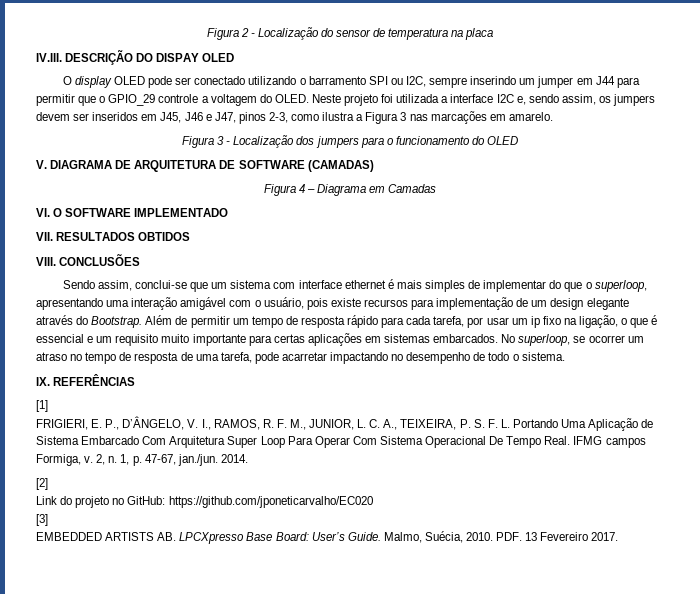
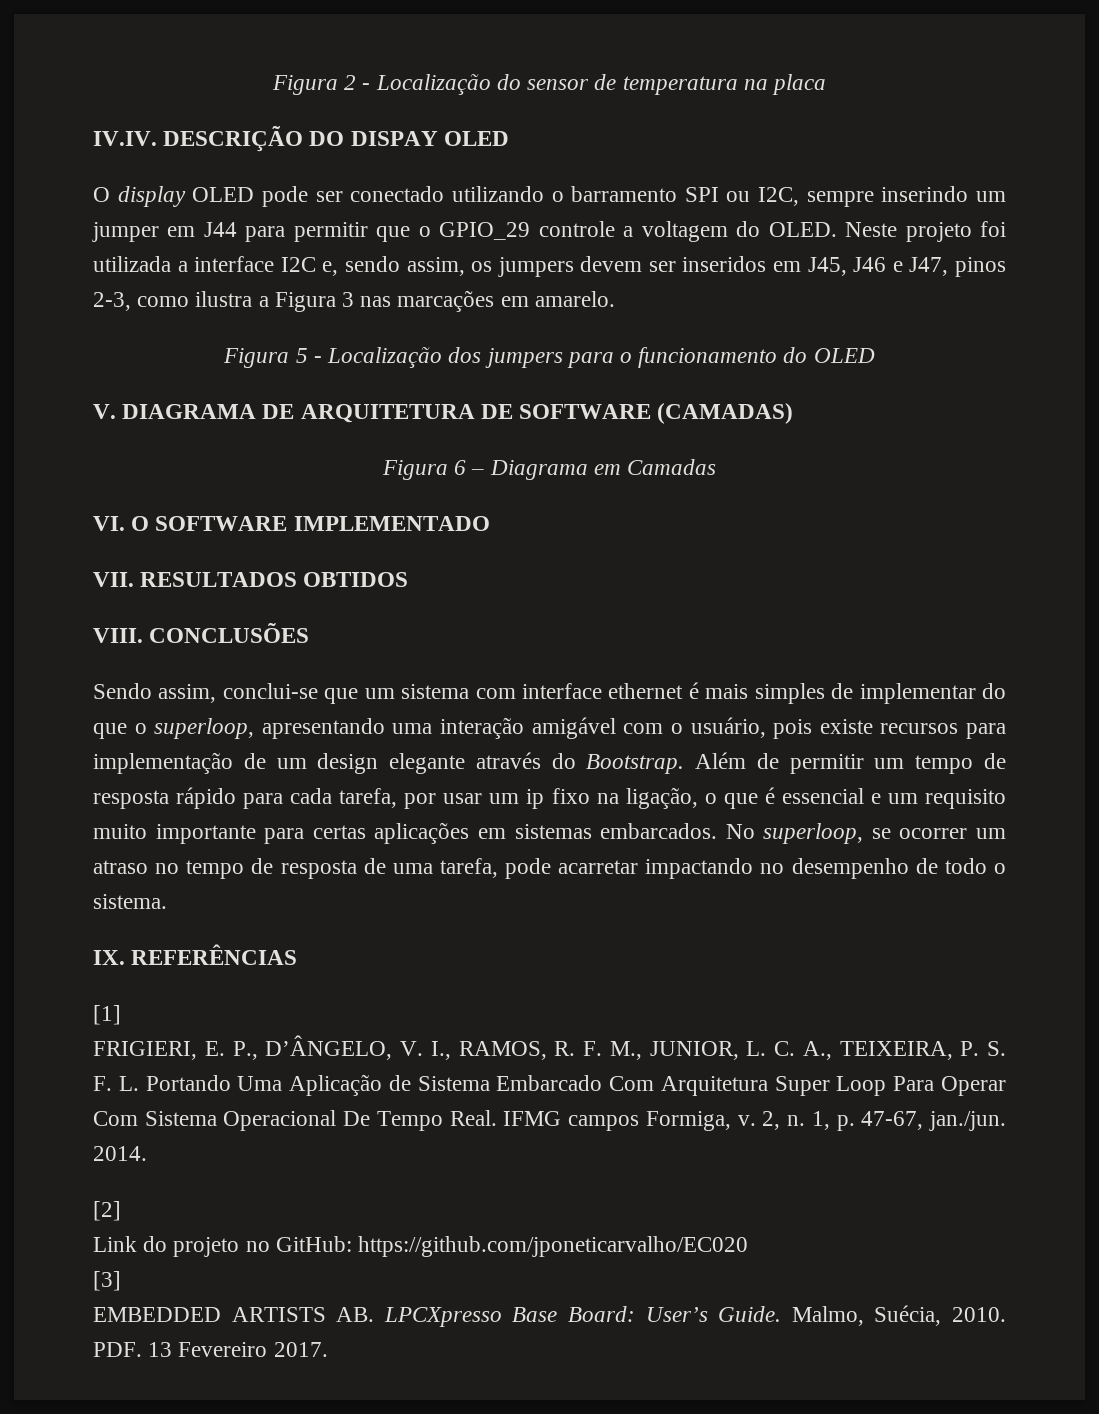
[36,53,62,62] IV.III. -> [93,131,157,146] IV.IV.
[217,136,225,145] 3 -> [295,348,308,363] 5
[298,184,305,193] 4 -> [454,460,467,475] 6

